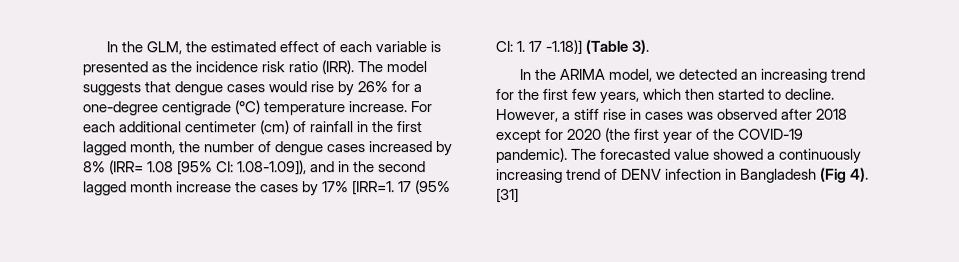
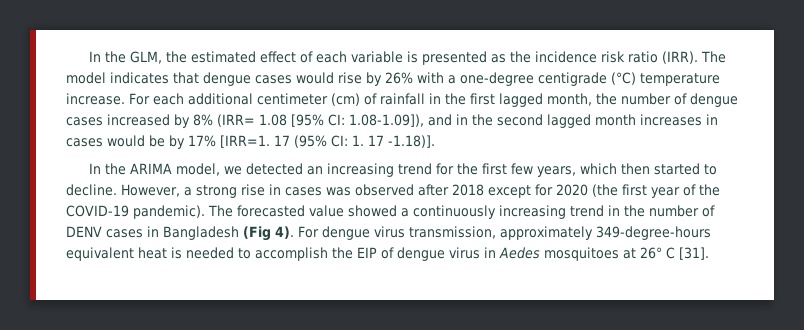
[82,81,141,96] suggests -> [110,72,169,84] indicates
[391,81,411,93] for -> [417,72,444,83] with
[176,181,300,193] increase the cases -> [640,114,718,126] [66,135,165,147] increases in cases would be
[545,39,650,55] -1.18)] (Table 3). -> [388,135,435,148] -1.18)].
[573,108,600,120] stiff -> [196,185,237,198] strong
(602, 174) none -> [608,205,699,217] in the number
[665,168,723,180] infection -> [106,229,143,238] cases
[496,187,519,203] [31] -> [298,226,711,240] [66,247,709,261] For dengue virus transmission, approximately 349-degree-hours equivalent heat is needed to accomplish the EIP of dengue virus in Aedes mosquitoes at 26° C [31].

